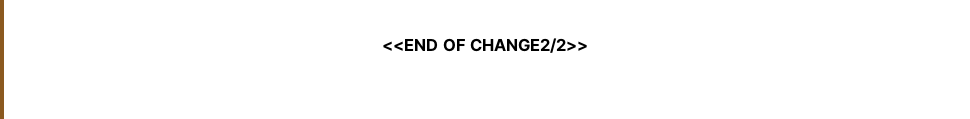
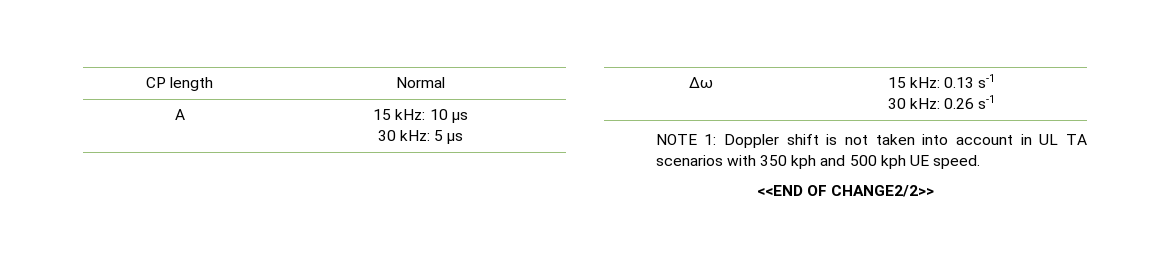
(381, 44) none -> [145,77,214,91] [396,77,445,88] [174,109,185,120] [373,109,468,123] [377,130,464,144] [688,77,713,88] [887,74,996,88] [887,95,996,109] [655,134,1087,148] [655,155,981,169] CP length | Normal // A | 15 kHz: 10 μs // 30 kHz: 5 μs // Δω | 15 kHz: 0.13 s-1 // 30 kHz: 0.26 s-1 // NOTE 1: Doppler shift is not taken into account in UL TA scenarios with 350 kph and 500 kph UE speed. //

